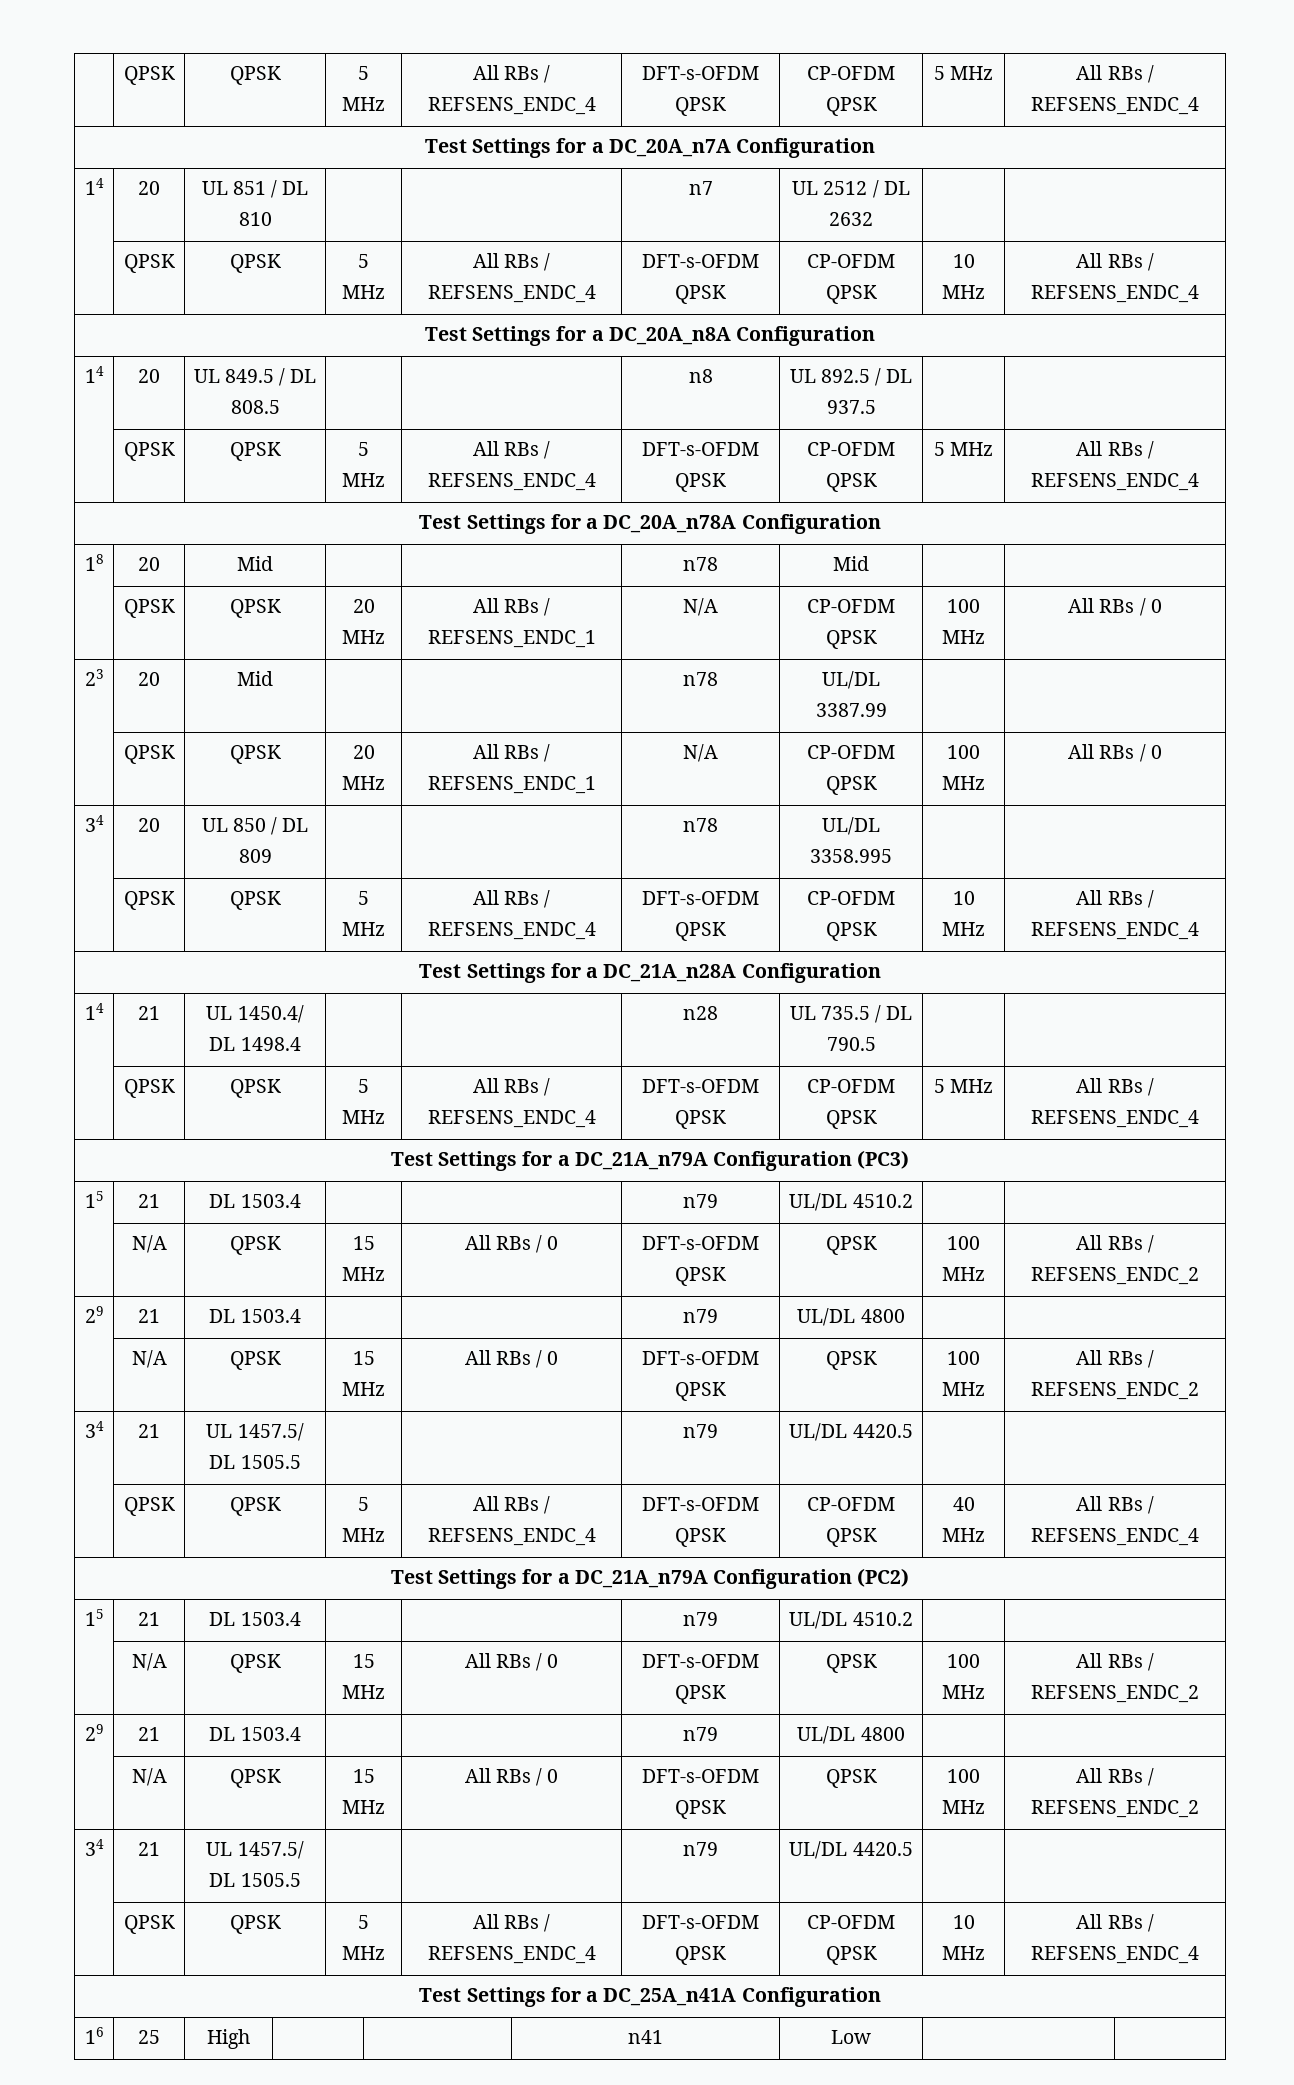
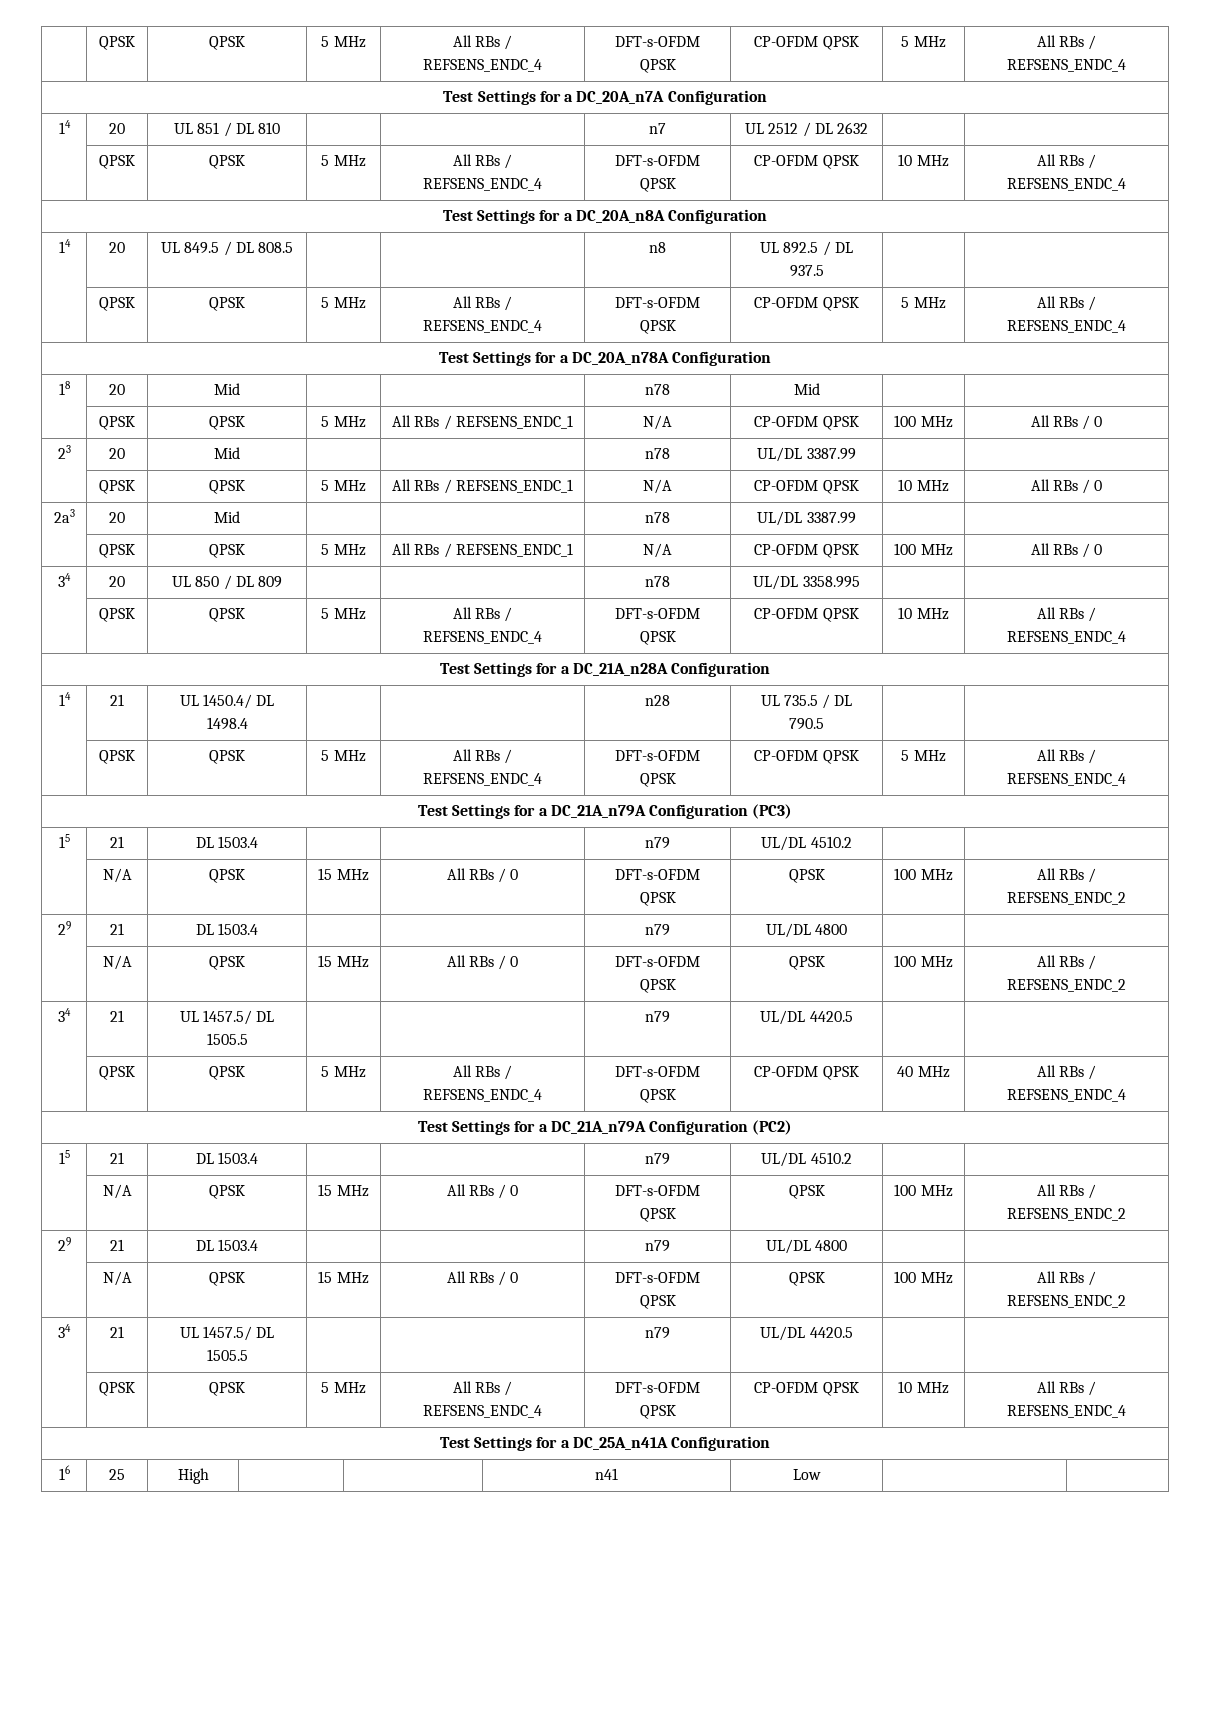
[352,599,375,613] 20 -> [321,416,330,427] 5
[352,745,375,759] 20 -> [321,480,366,492] [392,479,573,494] [643,479,672,494] [754,480,859,494] [898,479,949,492] [1030,479,1103,494] [53,509,75,523] [109,512,125,523] [214,511,240,523] [645,512,670,523] [757,511,856,526] [99,544,135,558] [209,544,245,558] [321,544,330,555] 5 MHz | All RBs / REFSENS_ENDC_1 | N/A | CP-OFDM QPSK | 10 MHz | All RBs / 0 // 2a3 | 20 | Mid | | | n78 | UL/DL 3387.99 | | // | QPSK | QPSK | 5

